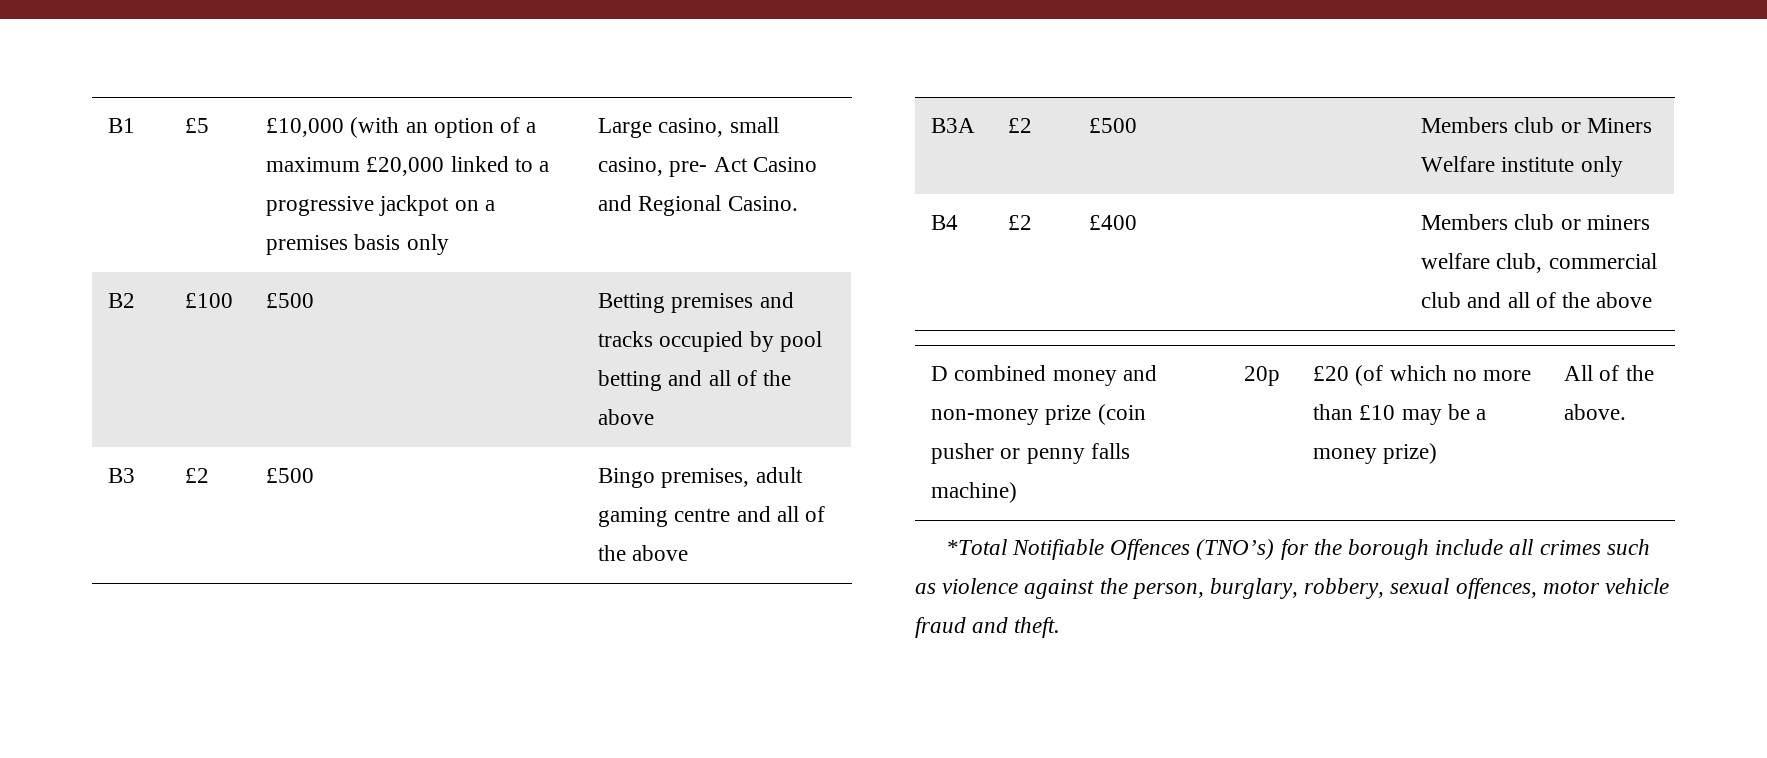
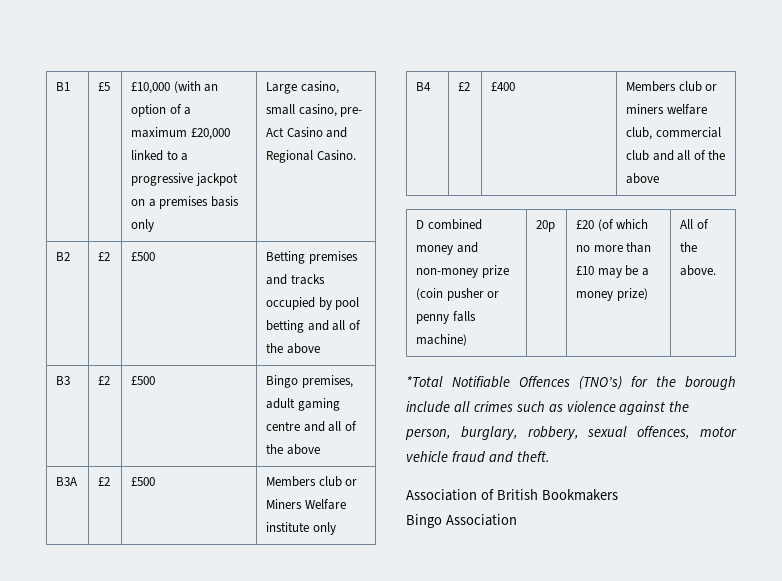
[185,293,234,308] £100 -> [98,252,111,261] £2
(1061, 627) none -> [406,489,618,501] [406,514,517,528] // Association of British Bookmakers // Bingo Association

